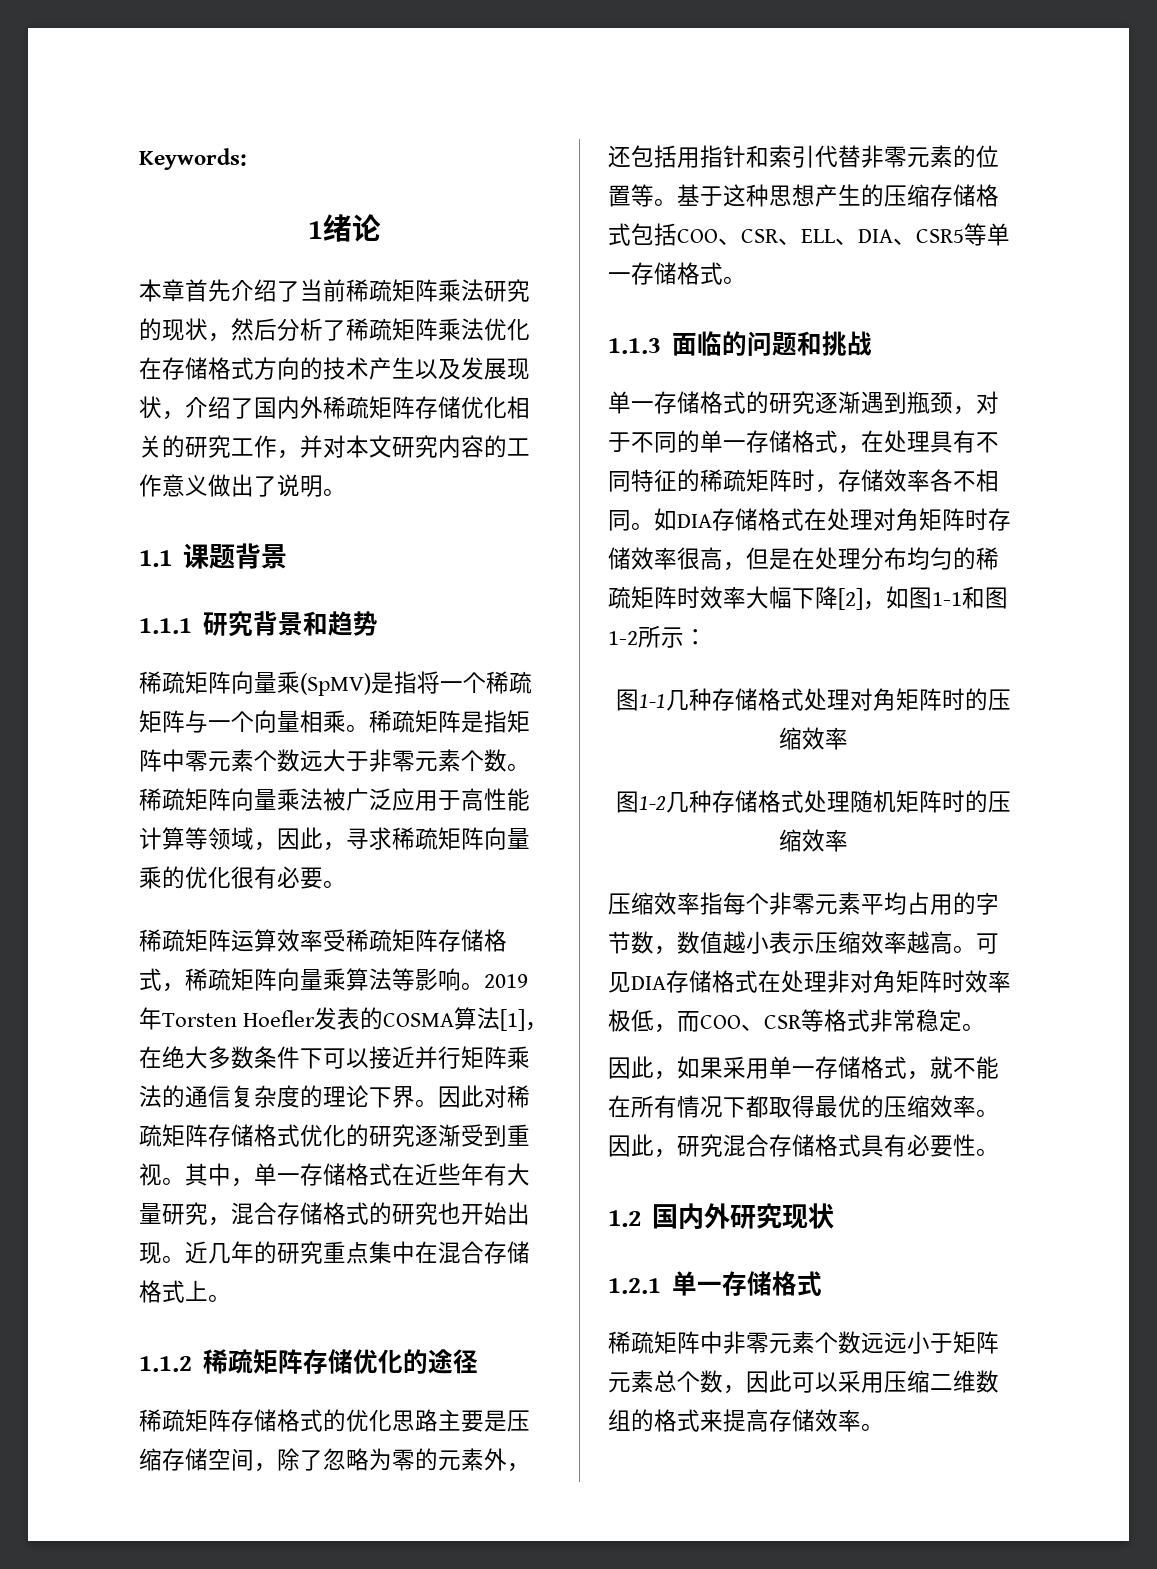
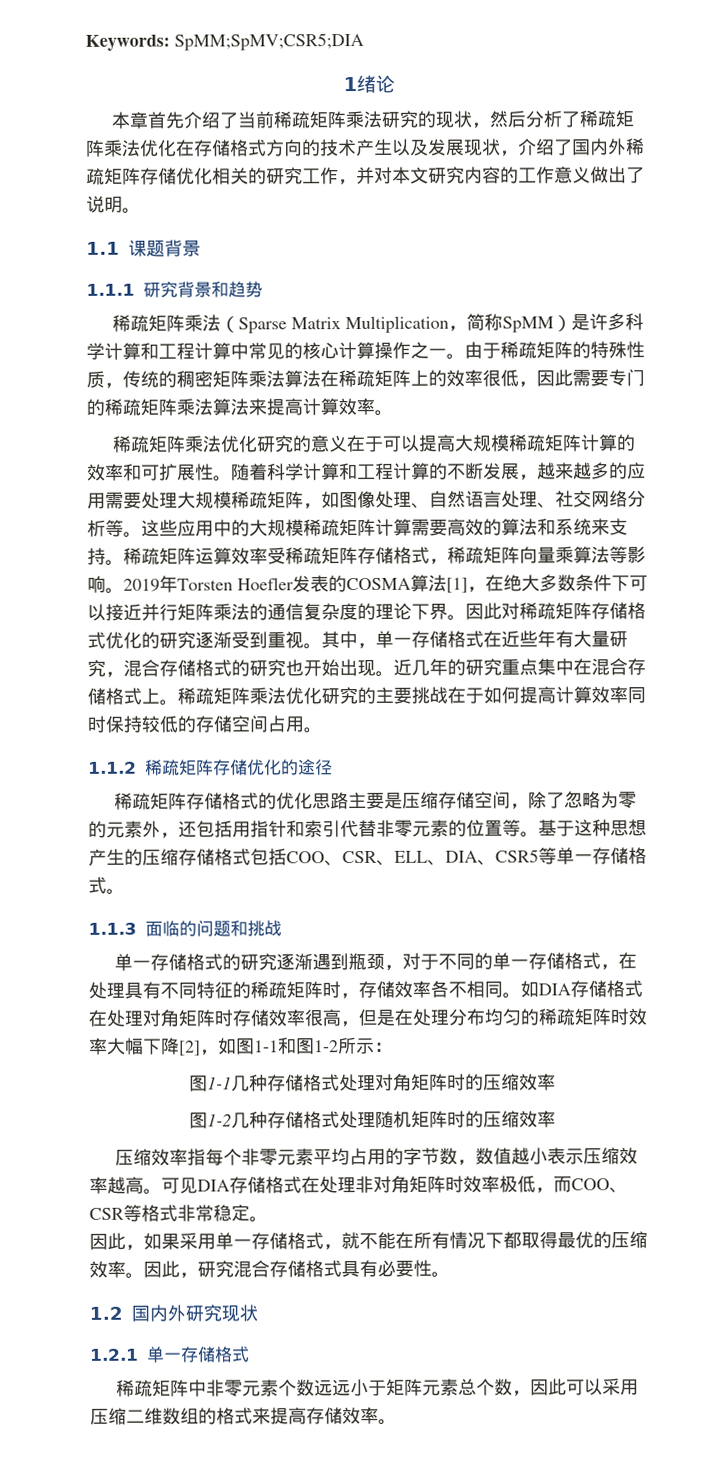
(247, 159) none -> [174,32,364,51] SpMM;SpMV;CSR5;DIA
[231,671,532,696] [139,710,530,733] [139,749,530,772] [139,788,530,811] [139,827,530,851] [139,866,346,889] 向量乘(SpMV)是指将一个稀疏矩阵与一个向量相乘。稀疏矩阵是指矩阵中零元素个数远大于非零元素个数。稀疏矩阵向量乘法被广泛应用于高性能计算等领域，因此，寻求稀疏矩阵向量乘的优化很有必要。 // -> [184,313,645,334] [86,341,645,360] [86,369,645,389] [86,397,393,416] [112,434,637,453] [87,462,646,482] [87,490,646,510] [87,518,628,538] [87,547,124,566] 乘法（Sparse Matrix Multiplication，简称SpMM）是许多科学计算和工程计算中常见的核心计算操作之一。由于稀疏矩阵的特殊性质，传统的稠密矩阵乘法算法在稀疏矩阵上的效率很低，因此需要专门的稀疏矩阵乘法算法来提高计算效率。 // 稀疏矩阵乘法优化研究的意义在于可以提高大规模稀疏矩阵计算的效率和可扩展性。随着科学计算和工程计算的不断发展，越来越多的应用需要处理大规模稀疏矩阵，如图像处理、自然语言处理、社交网络分析等。这些应用中的大规模稀疏矩阵计算需要高效的算法和系统来支持。
(231, 1298) none -> [177,686,646,705] [87,715,322,734] 稀疏矩阵乘法优化研究的主要挑战在于如何提高计算效率同时保持较低的存储空间占用。

